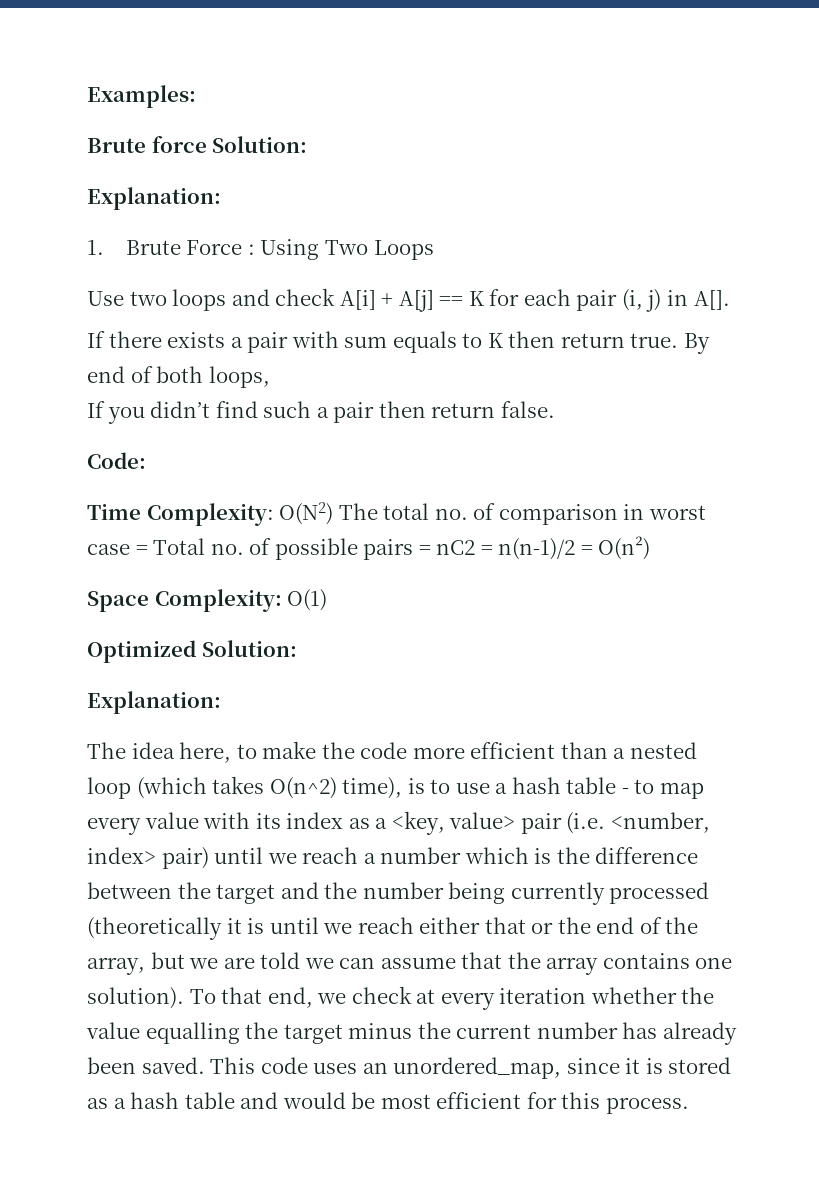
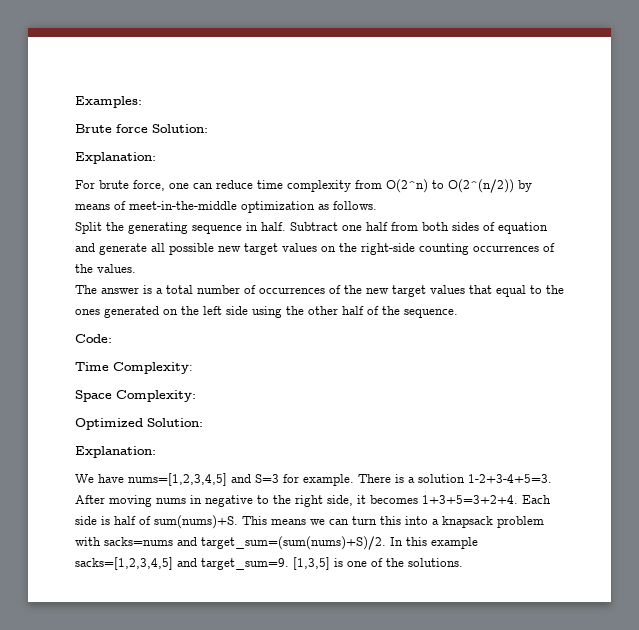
[87,239,434,260] [87,288,730,312] [87,331,710,354] [87,366,270,388] [87,401,555,424] [87,452,146,469] [87,502,706,526] [87,536,651,560] 1. Brute Force : Using Two Loops // Use two loops and check A[i] + A[j] == K for each pair (i, j) in A[]. // If there exists a pair with sum equals to K then return true. By end of both loops, // If you didn’t find such a pair then return false. // Code: // Time Complexity: O(N2) The total no. of comparison in worst case = Total no. of possible pairs = nC2 = n(n-1)/2 = O(n²) -> [75,179,532,193] [75,201,377,213] [75,222,548,234] [75,243,555,255] [75,264,136,273] [75,285,564,297] [75,306,458,318] [75,334,112,343] [75,362,193,374] For brute force, one can reduce time complexity from O(2^n) to O(2^(n/2)) by means of meet-in-the-middle optimization as follows. // Split the generating sequence in half. Subtract one half from both sides of equation and generate all possible new target values on the right-side counting occurrences of the values. // The answer is a total number of occurrences of the new target values that equal to the ones generated on the left side using the other half of the sequence. // Code: // Time Complexity:
[287,589,328,611] O(1) -> (196, 396) none
[87,741,697,763] [87,776,704,799] [87,811,710,835] [87,847,699,869] [87,882,710,905] [87,917,699,940] [87,952,733,975] [87,986,715,1010] [86,1022,737,1045] [87,1057,732,1079] [87,1092,689,1114] The idea here, to make the code more efficient than a nested loop (which takes O(n^2) time), is to use a hash table - to map every value with its index as a <key, value> pair (i.e. <number, index> pair) until we reach a number which is the difference between the target and the number being currently processed (theoretically it is until we reach either that or the end of the array, but we are told we can assume that the array contains one solution). To that end, we check at every iteration whether the value equalling the target minus the current number has already been saved. This code uses an unordered_map, since it is stored as a hash table and would be most efficient for this process. -> [75,473,552,486] [75,495,551,507] [75,515,544,529] [75,536,478,550] [75,557,463,570] We have nums=[1,2,3,4,5] and S=3 for example. There is a solution 1-2+3-4+5=3. After moving nums in negative to the right side, it becomes 1+3+5=3+2+4. Each side is half of sum(nums)+S. This means we can turn this into a knapsack problem with sacks=nums and target_sum=(sum(nums)+S)/2. In this example sacks=[1,2,3,4,5] and target_sum=9. [1,3,5] is one of the solutions.

